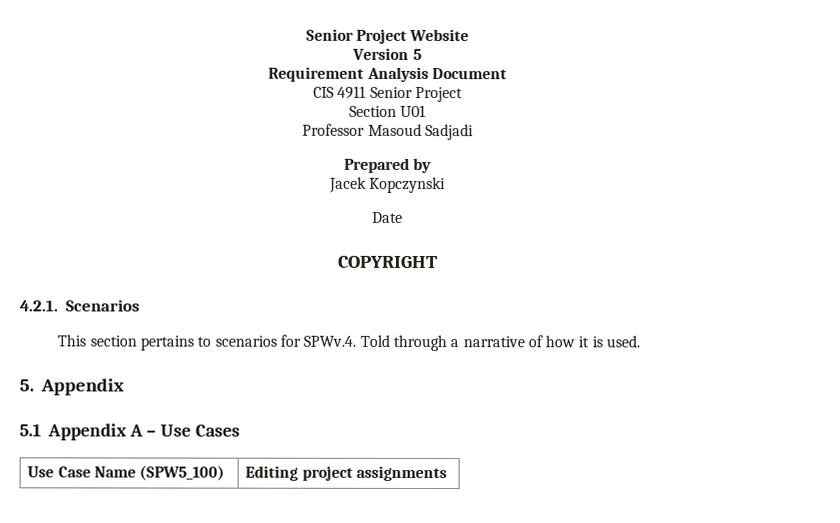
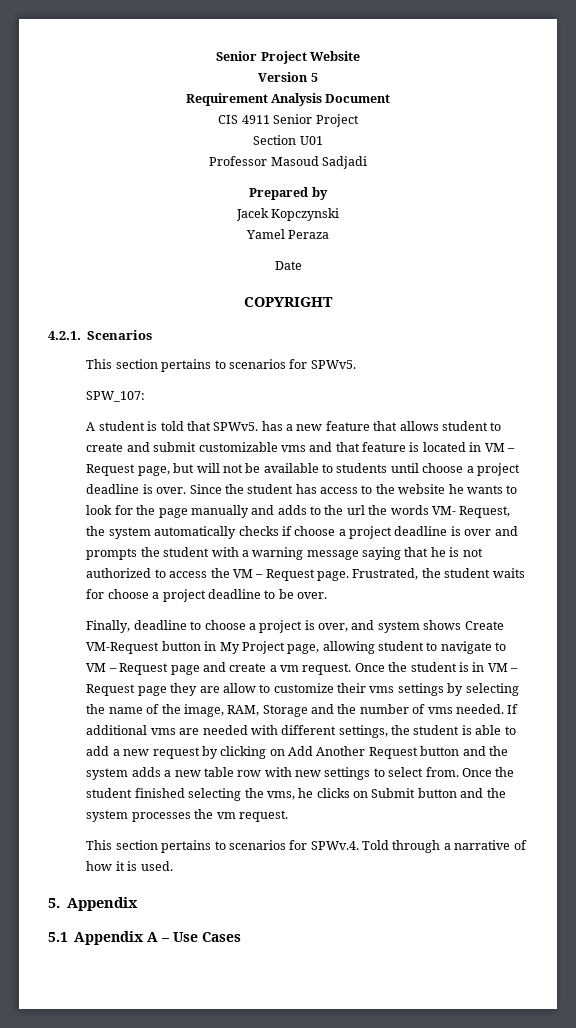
(447, 185) none -> [245,229,330,239] // Yamel Peraza
(140, 305) none -> [86,359,356,372] [86,391,146,402] [86,421,502,431] [86,442,515,452] [86,463,520,476] [86,484,518,494] [86,505,511,518] [86,526,518,539] [86,547,483,560] [86,568,525,581] [86,589,328,602] [86,620,504,633] [86,641,507,654] [86,662,519,675] [86,683,519,696] [86,704,519,717] [86,725,516,738] [86,746,508,759] [86,767,515,780] [86,788,506,801] [86,809,288,822] // This section pertains to scenarios for SPWv5. // SPW_107: // A student is told that SPWv5. has a new feature that allows student to create and submit customizable vms and that feature is located in VM – Request page, but will not be available to students until choose a project deadline is over. Since the student has access to the website he wants to look for the page manually and adds to the url the words VM- Request, the system automatically checks if choose a project deadline is over and prompts the student with a warning message saying that he is not authorized to access the VM – Request page. Frustrated, the student waits for choose a project deadline to be over. // Finally, deadline to choose a project is over, and system shows Create VM-Request button in My Project page, allowing student to navigate to VM – Request page and create a vm request. Once the student is in VM – Request page they are allow to customize their vms settings by selecting the name of the image, RAM, Storage and the number of vms needed. If additional vms are needed with different settings, the student is able to add a new request by clicking on Add Another Request button and the system adds a new table row with new settings to select from. Once the student finished selecting the vms, he clicks on Submit button and the system processes the vm request.
[27,465,226,481] [245,465,448,482] // Use Case Name (SPW5_100) | Editing project assignments -> (242, 937) none

